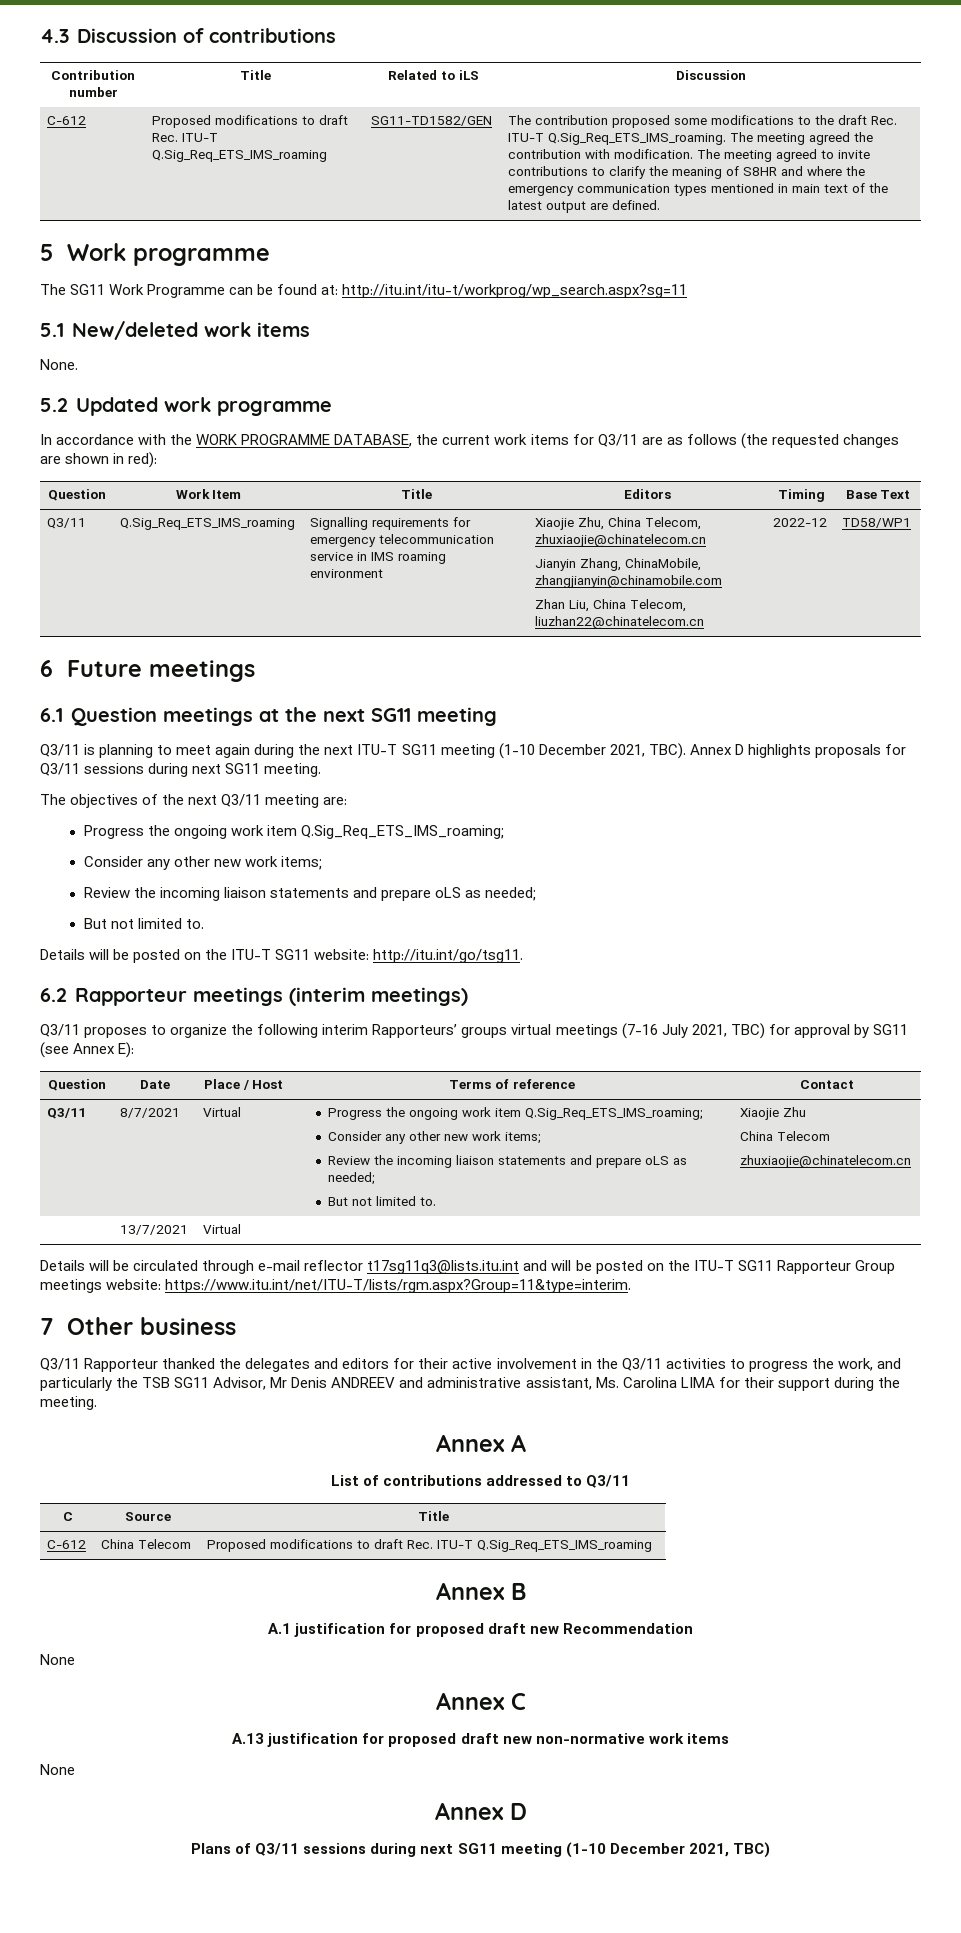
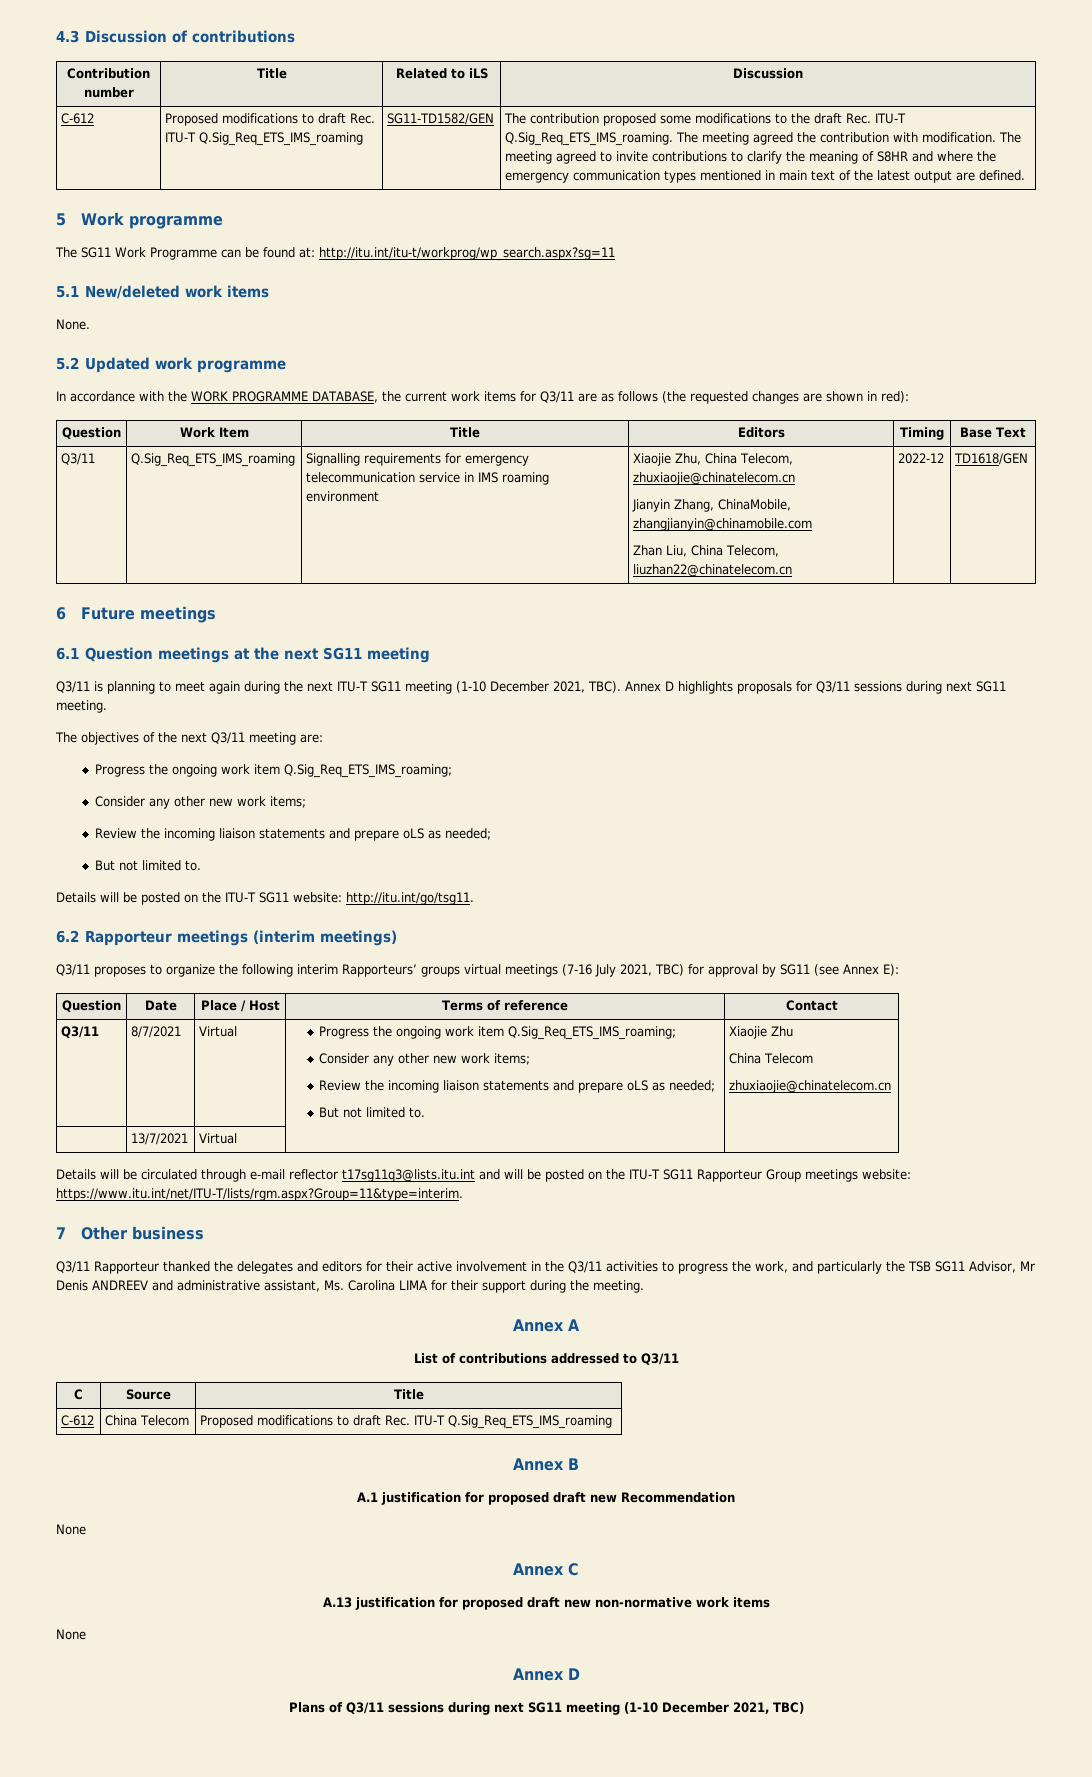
[842,518,912,528] TD58/WP1 -> [954,453,1029,465] TD1618/GEN

